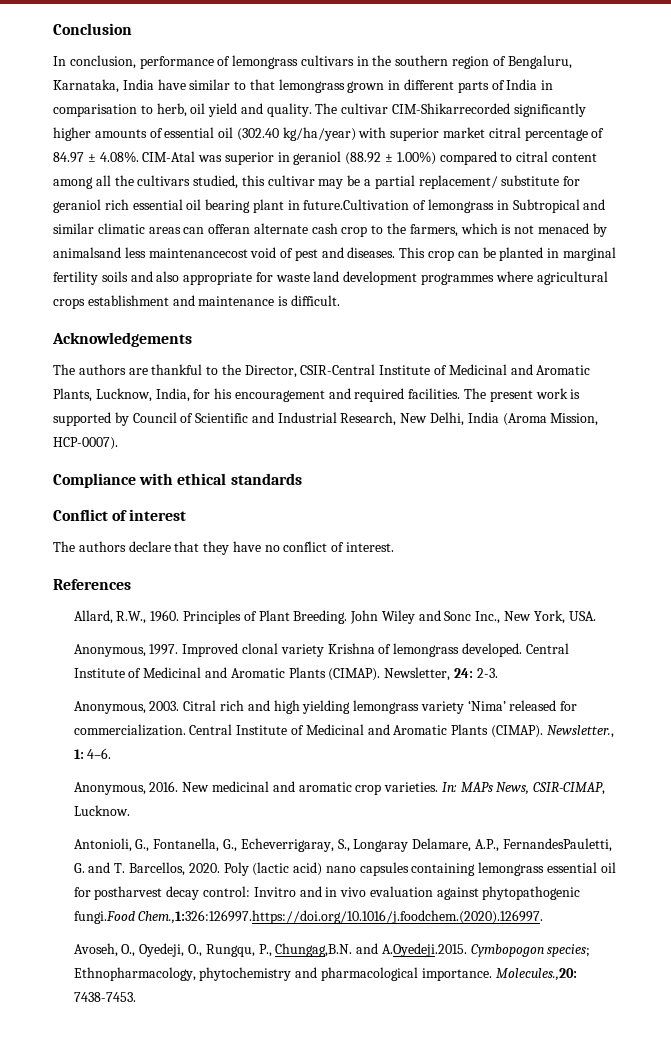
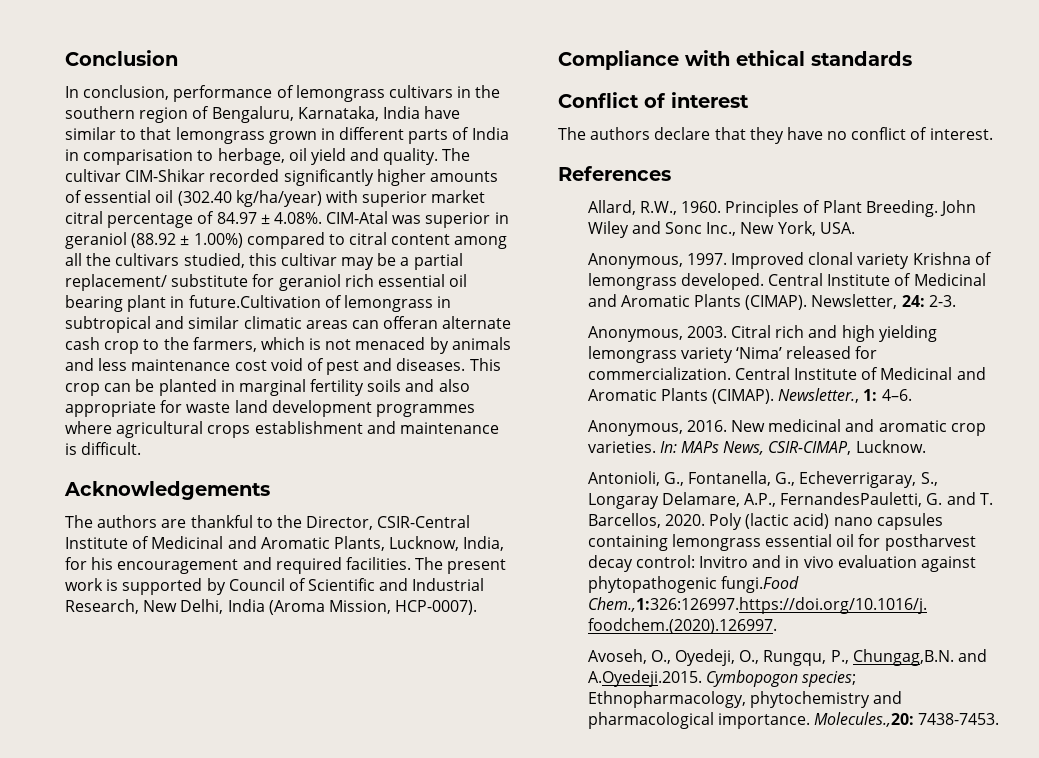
[156,103,187,117] herb, -> [217,148,285,165] herbage,
[392,103,511,114] CIM-Shikarrecorded -> [125,169,280,182] CIM-Shikar recorded
[512,199,580,213] Subtropical -> [65,316,151,333] subtropical
[53,247,248,258] animalsand less maintenancecost -> [451,337,511,350] [65,358,267,371] animals and less maintenance cost

